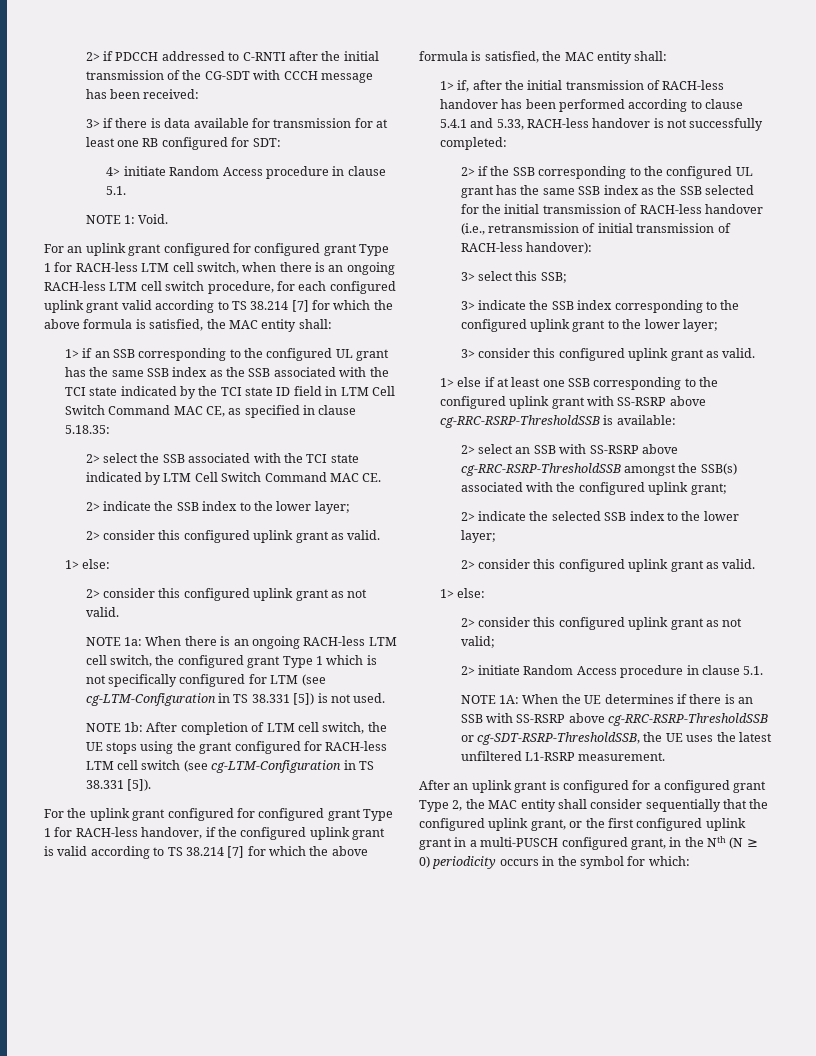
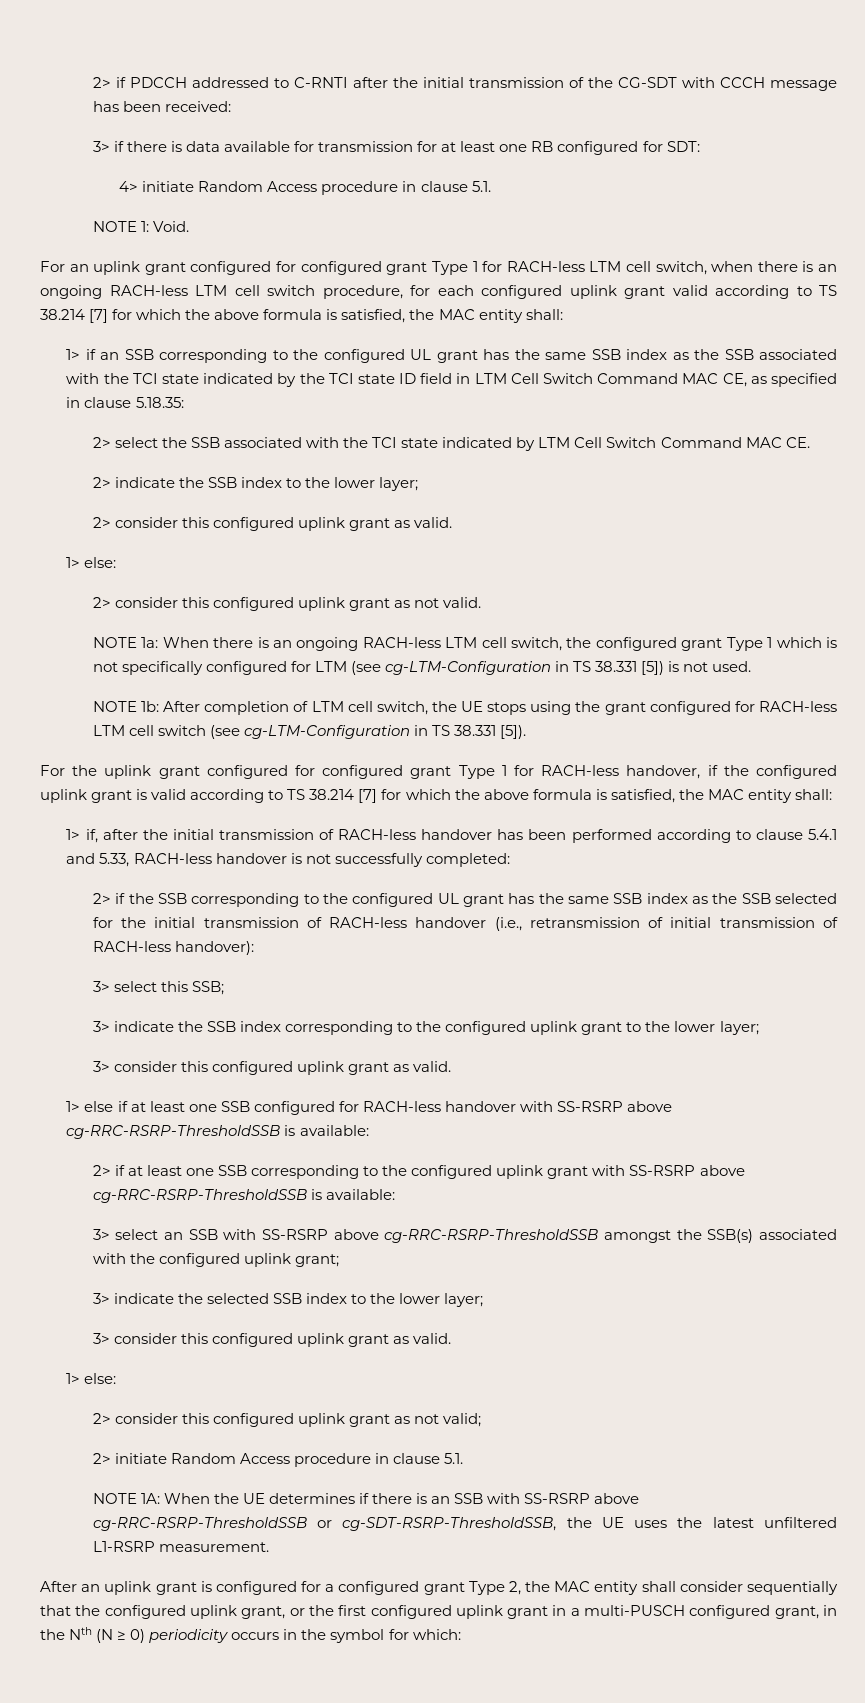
(591, 382) none -> [253,1101,673,1115] [66,1125,369,1139] [92,1165,248,1176] configured for RACH-less handover with SS-RSRP above cg-RRC-RSRP-ThresholdSSB is available: // 2> if at least one SSB
[460,445,475,454] 2> -> [92,1229,110,1240] 3>
[460,512,475,521] 2> -> [92,1293,110,1304] 3>
[460,560,475,569] 2> -> [92,1333,110,1344] 3>

